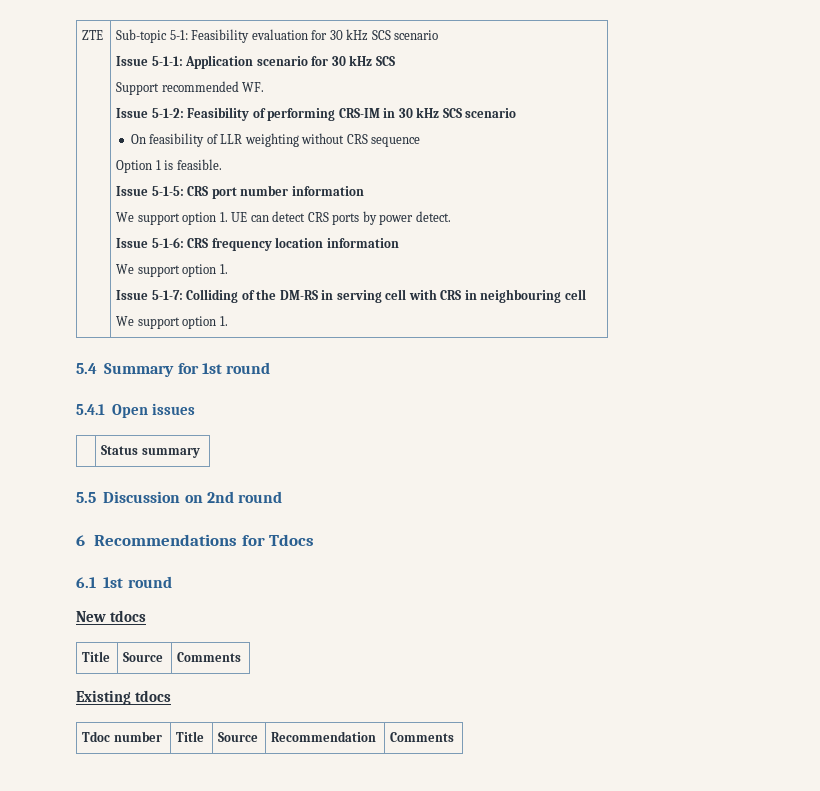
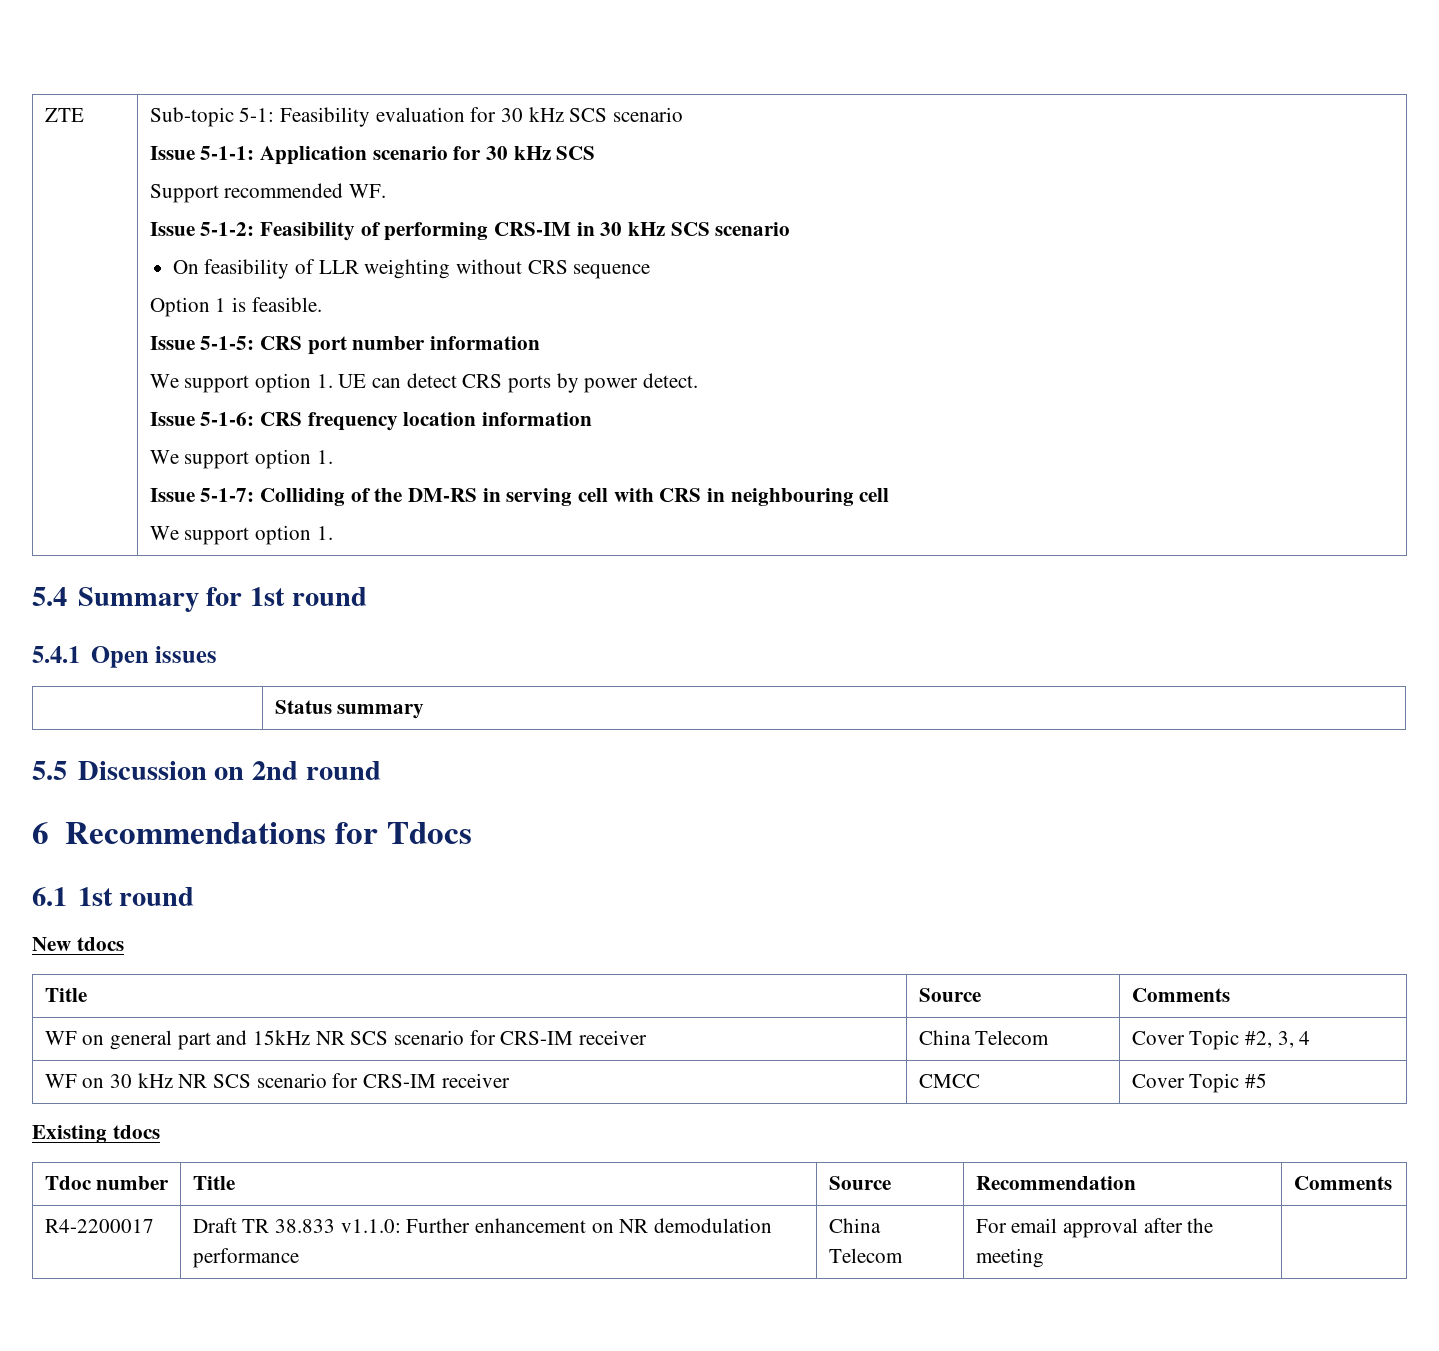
(242, 657) none -> [44,1030,647,1050] [918,1030,1050,1045] [1131,1030,1311,1050] [44,1073,510,1088] [918,1074,980,1088] [1131,1073,1267,1093] // WF on general part and 15kHz NR SCS scenario for CRS-IM receiver | China Telecom | Cover Topic #2, 3, 4 // WF on 30 kHz NR SCS scenario for CRS-IM receiver | CMCC | Cover Topic #5
(455, 737) none -> [44,1219,154,1233] [192,1218,772,1233] [192,1248,299,1268] [828,1218,881,1233] [828,1248,903,1263] [975,1218,1214,1238] [975,1248,1044,1268] // R4-2200017 | Draft TR 38.833 v1.1.0: Further enhancement on NR demodulation performance | China Telecom | For email approval after the meeting |

